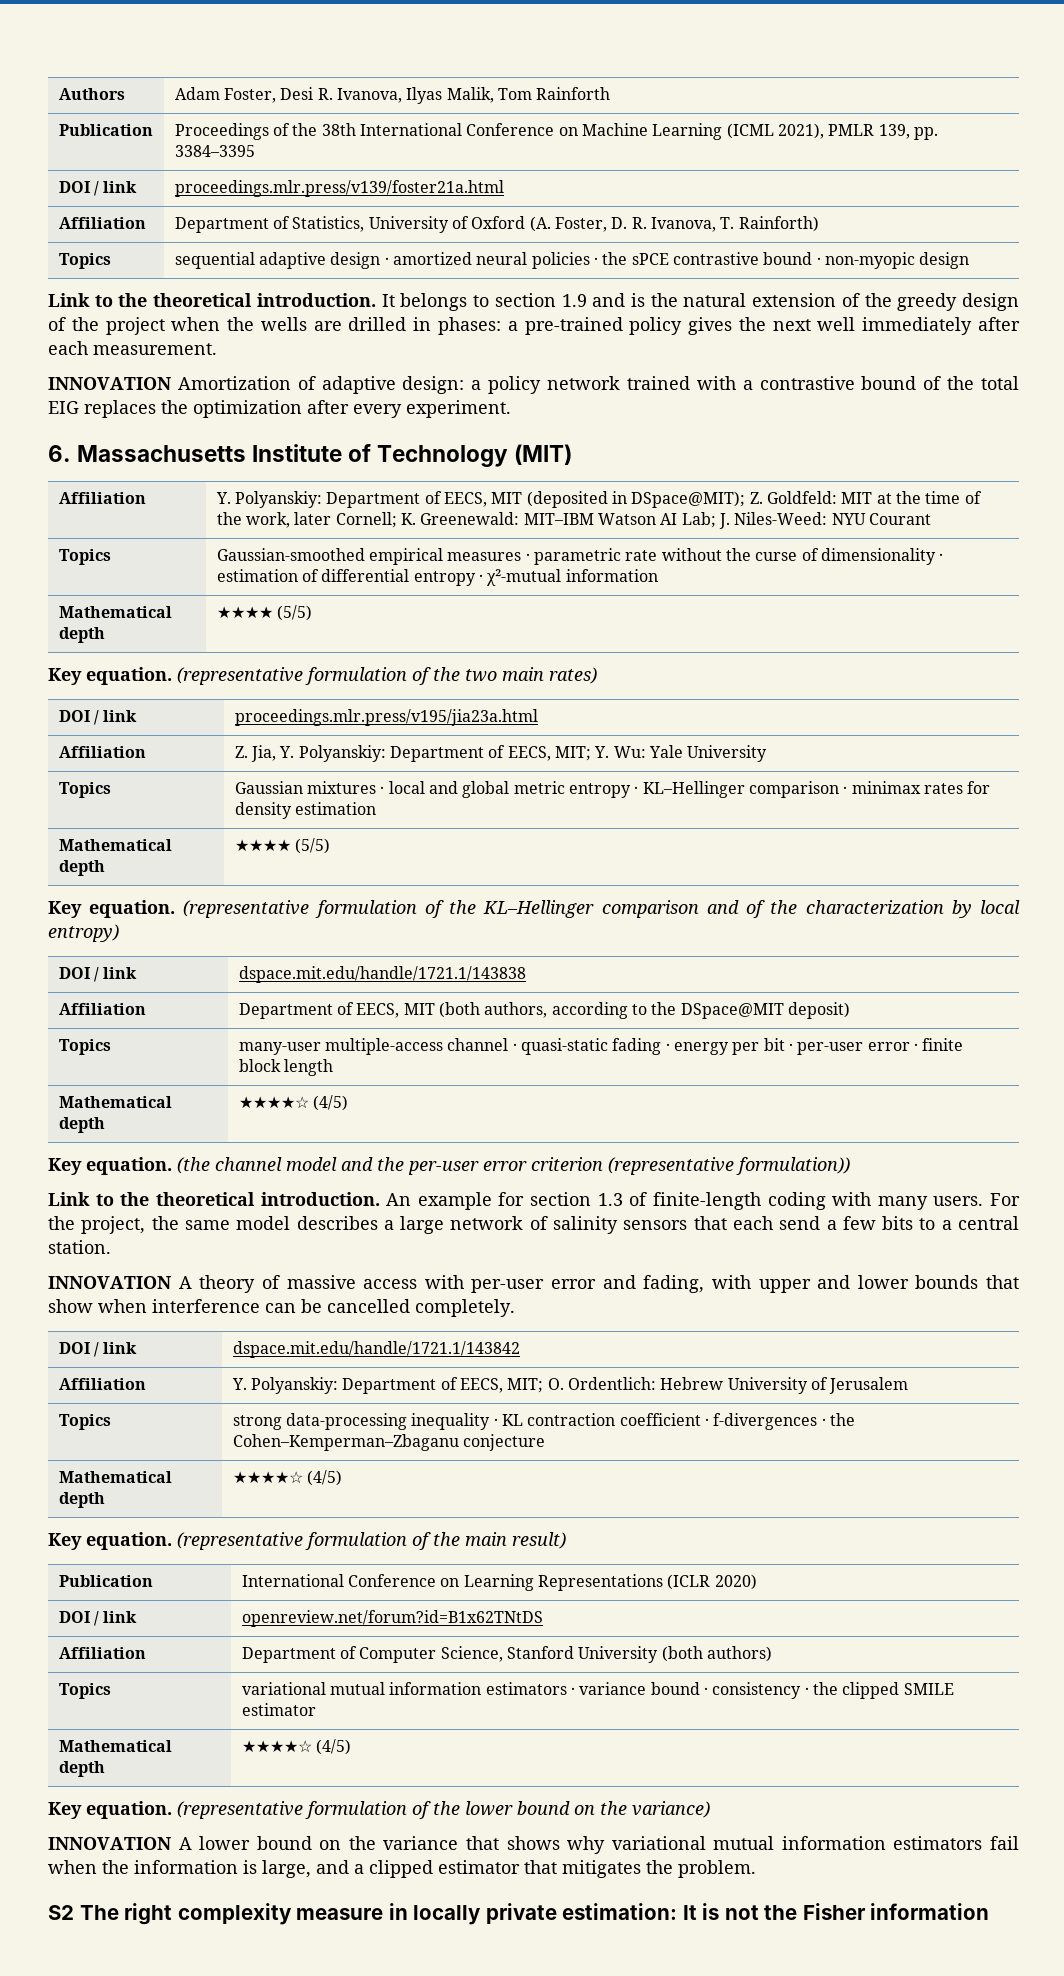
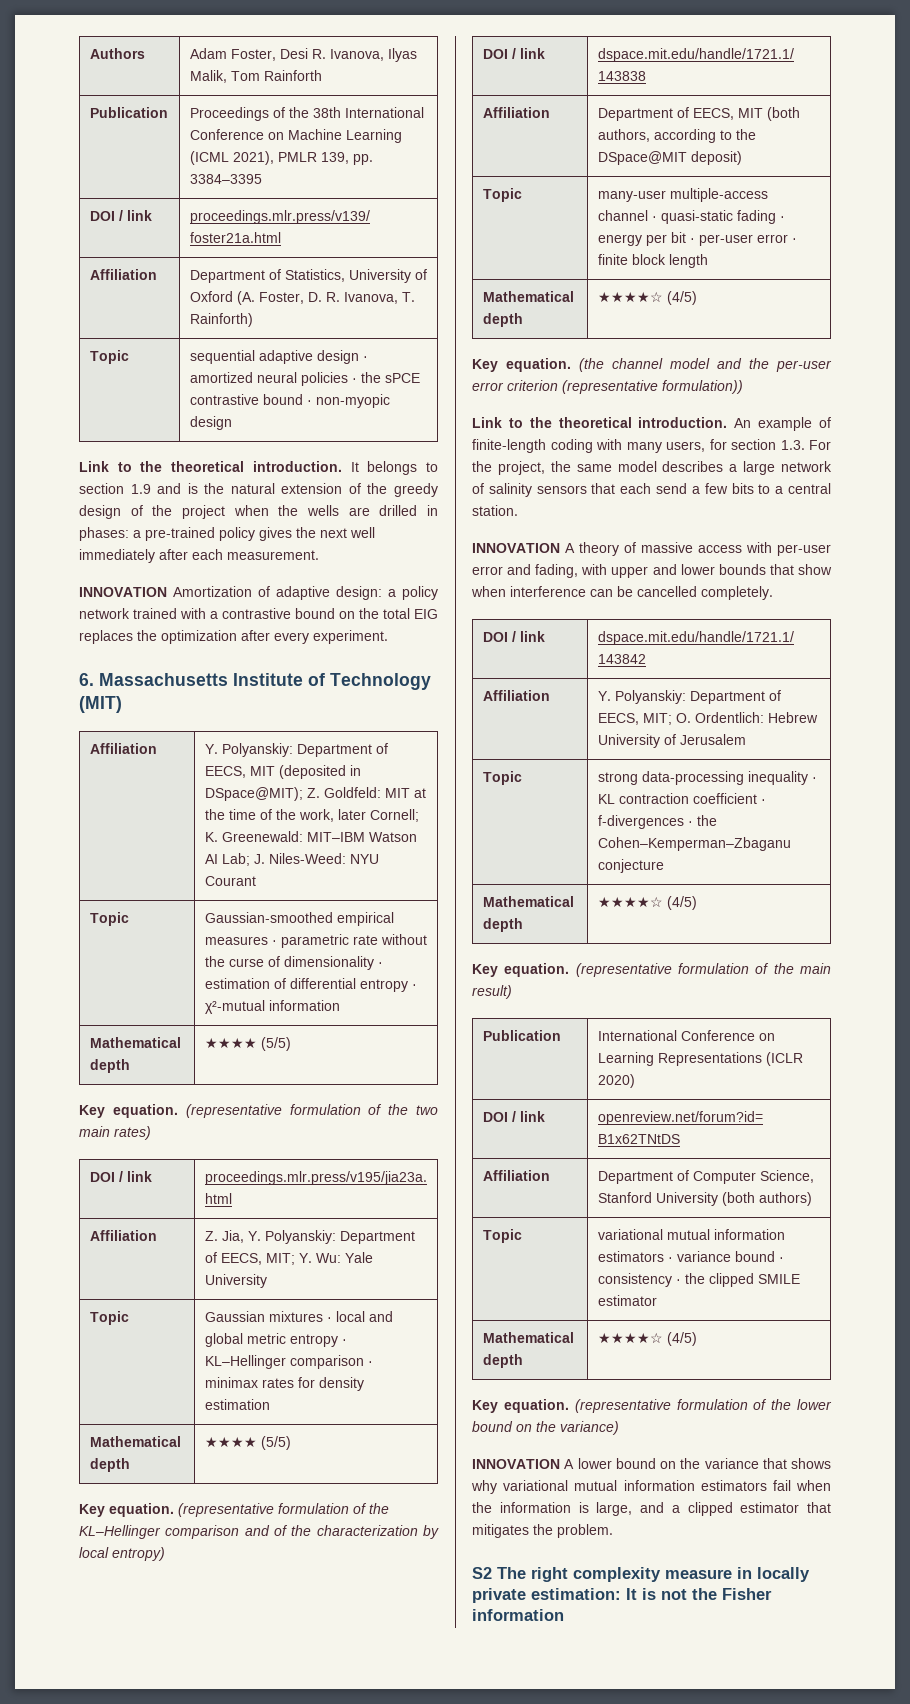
[58,253,111,269] Topics -> [89,350,129,364] Topic
[923,376,942,390] of -> [339,611,355,619] on
[58,549,111,565] Topics -> [89,912,129,926] Topic
[58,782,111,798] Topics -> [89,1311,129,1325] Topic
[58,1039,111,1055] Topics -> [482,188,522,202] Topic
[498,1192,623,1206] for section 1.3 -> (813, 424) none
[933,1196,984,1206] users. -> [666,439,805,452] users, for section 1.3.
[58,1414,111,1430] Topics -> [482,771,522,785] Topic
[58,1683,111,1699] Topics -> [482,1229,522,1243] Topic

